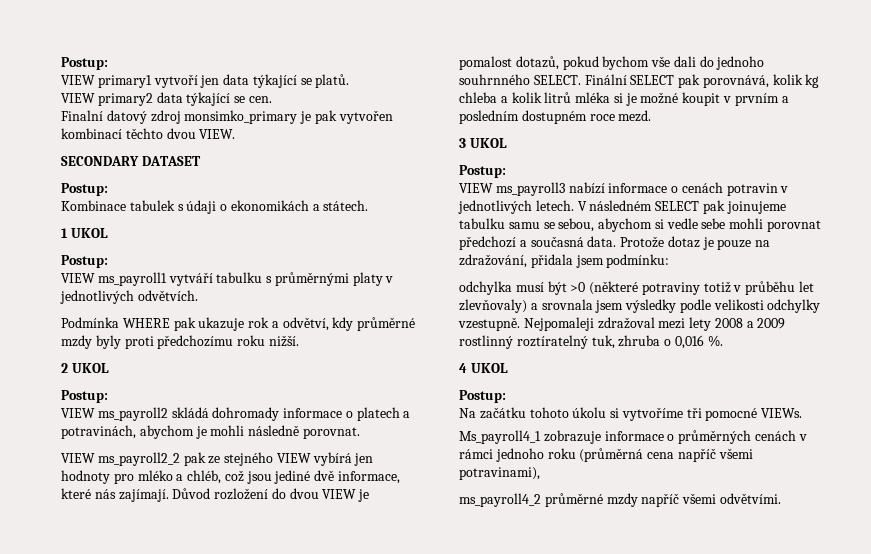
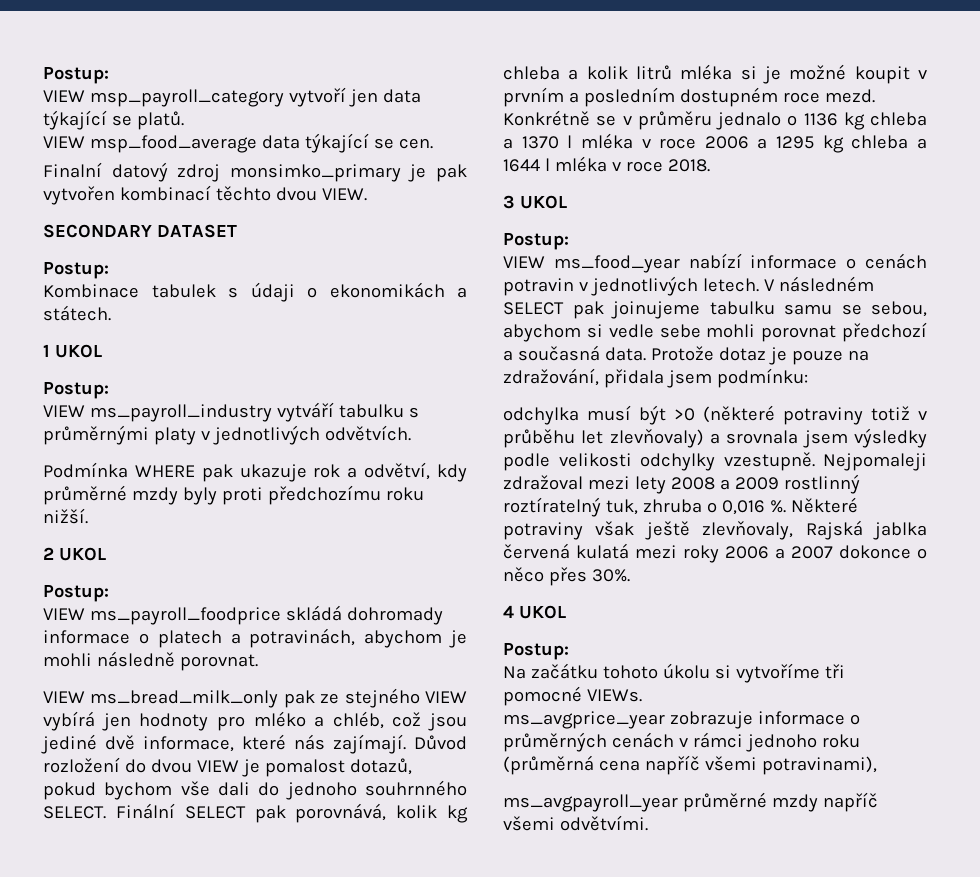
[61,57,108,70] [61,75,152,88] Postup: // VIEW primary1 -> [43,67,109,84] [43,89,284,107] Postup: // VIEW msp_payroll_category
[97,93,153,106] primary2 -> [89,135,257,153] msp_food_average
[97,272,167,286] ms_payroll1 -> [89,404,272,422] ms_payroll_industry
[97,407,168,421] ms_payroll2 -> [89,607,281,625] ms_payroll_foodprice
[97,452,180,466] ms_payroll2_2 -> [90,690,279,708] ms_bread_milk_only
(652, 116) none -> [503,110,927,130] [503,133,927,153] [503,156,710,172] Konkrétně se v průměru jednalo o 1136 kg chleba a 1370 l mléka v roce 2006 a 1295 kg chleba a 1644 l mléka v roce 2018.
[495,182,565,196] ms_payroll3 -> [553,255,680,273] ms_food_year
(723, 341) none -> [790,497,858,513] [503,520,927,540] [503,543,927,563] [503,567,630,586] Některé potraviny však ještě zlevňovaly, Rajská jablka červená kulatá mezi roky 2006 a 2007 dokonce o něco přes 30%.
[459,430,541,444] Ms_payroll4_1 -> [503,711,665,729] ms_avgprice_year
[459,493,541,507] ms_payroll4_2 -> [503,794,678,812] ms_avgpayroll_year

